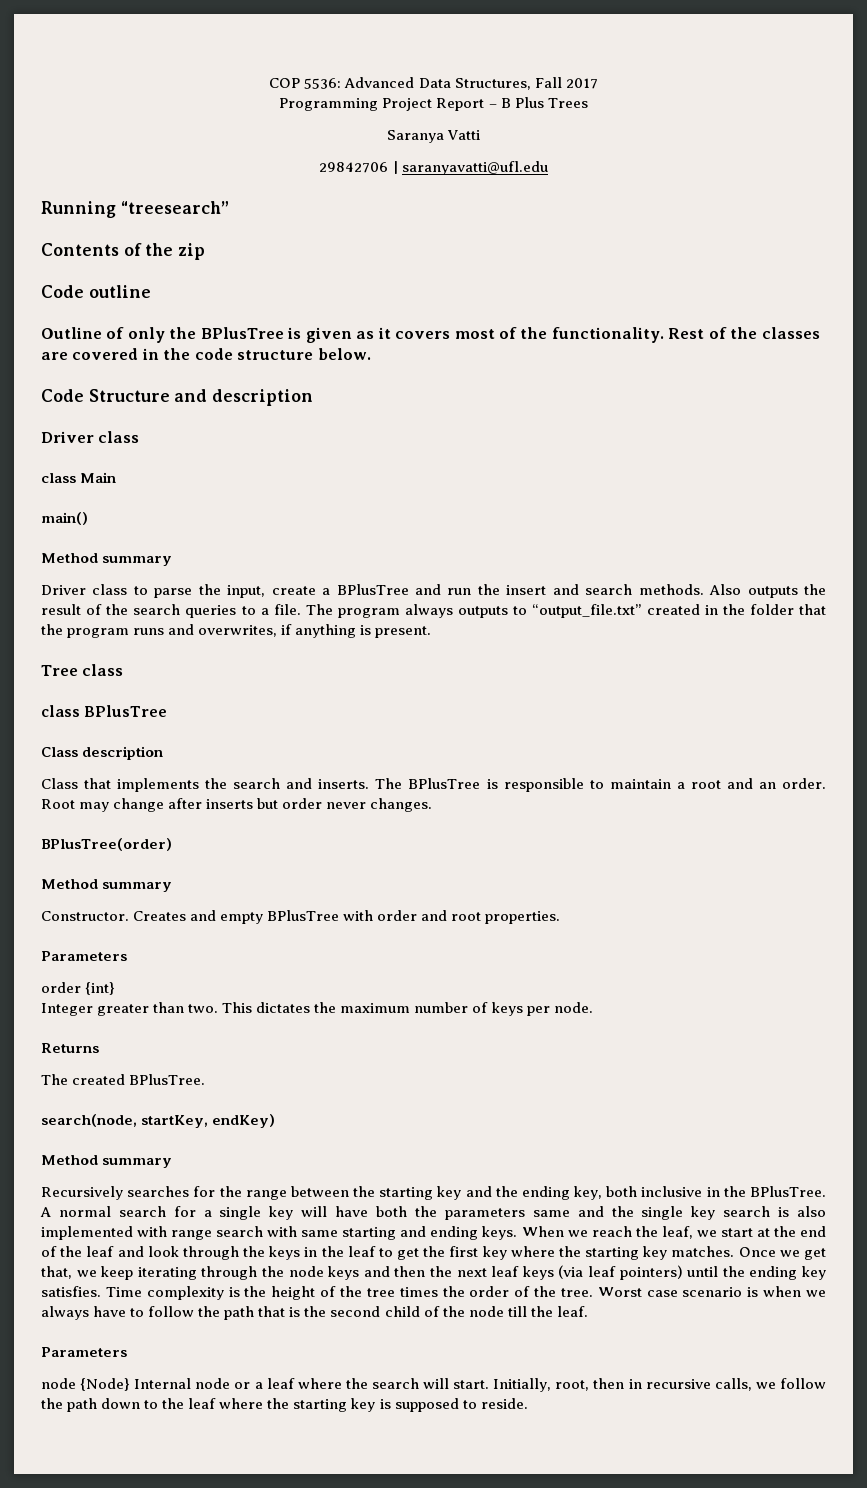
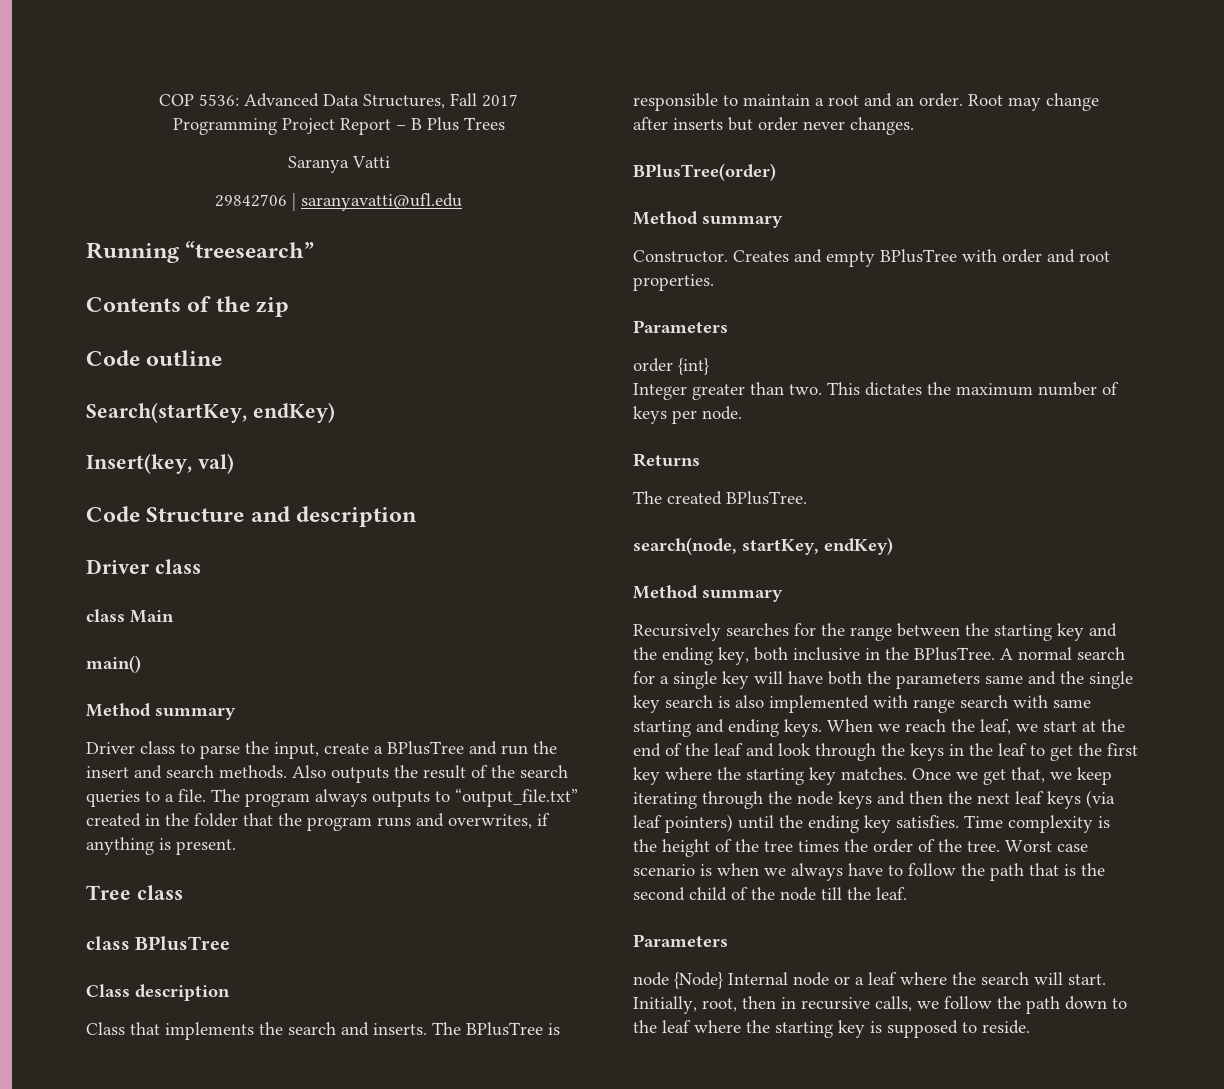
[41,327,820,343] [41,348,371,360] Outline of only the BPlusTree is given as it covers most of the functionality. Rest of the classes are covered in the code structure below. -> [86,402,335,423] [86,453,234,474] Search(startKey, endKey) // Insert(key, val)

